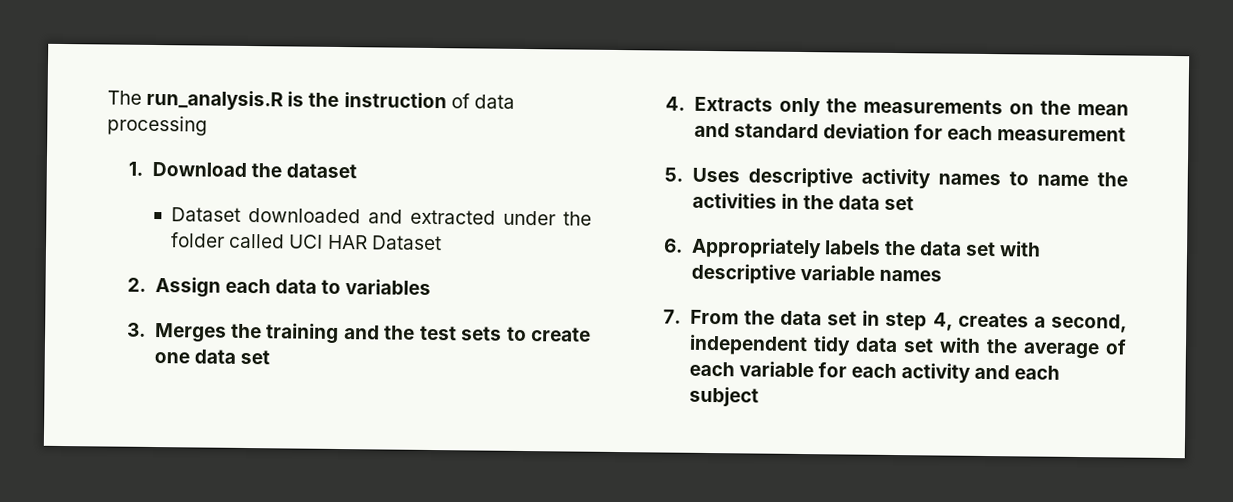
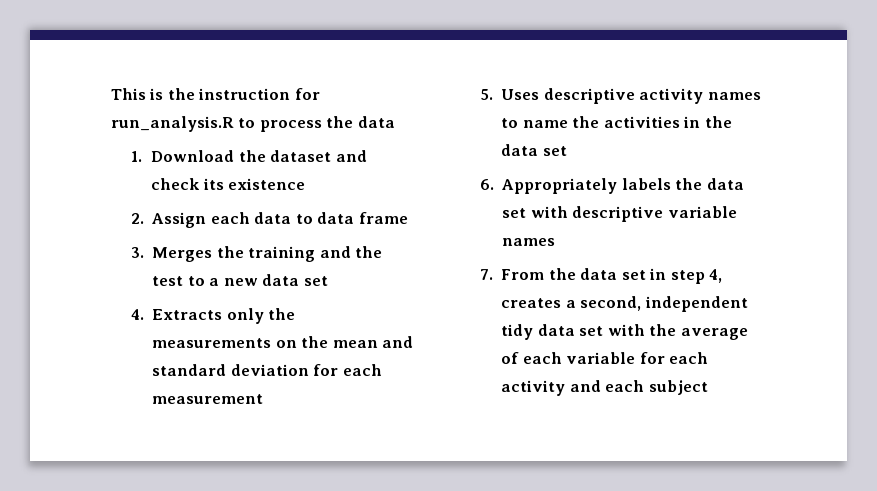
[107,89,285,111] The run_analysis.R -> [111,88,146,100] This
[450,93,515,109] [107,115,208,136] of data processing -> [294,88,320,100] [111,116,395,132] for run_analysis.R to process the data
[171,207,592,226] [171,232,442,251] // Dataset downloaded and extracted under the folder called UCI HAR Dataset -> [335,150,367,162] [151,178,306,190] and check its existence
[345,279,432,296] variables -> [317,212,408,224] data frame
[461,326,591,342] [153,351,190,364] sets to create one -> [187,276,258,286] to a new

